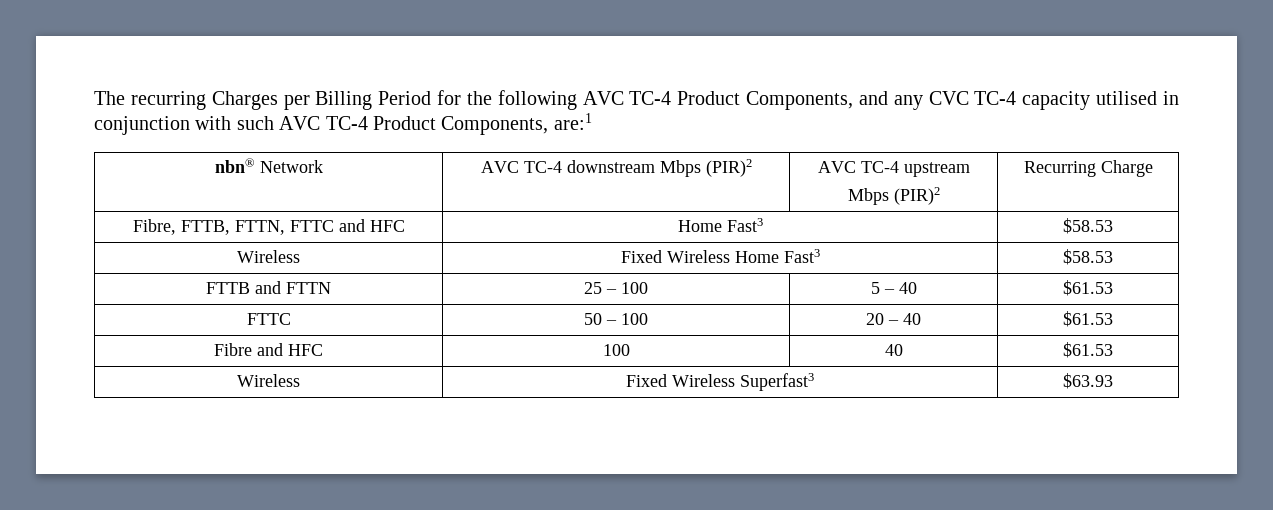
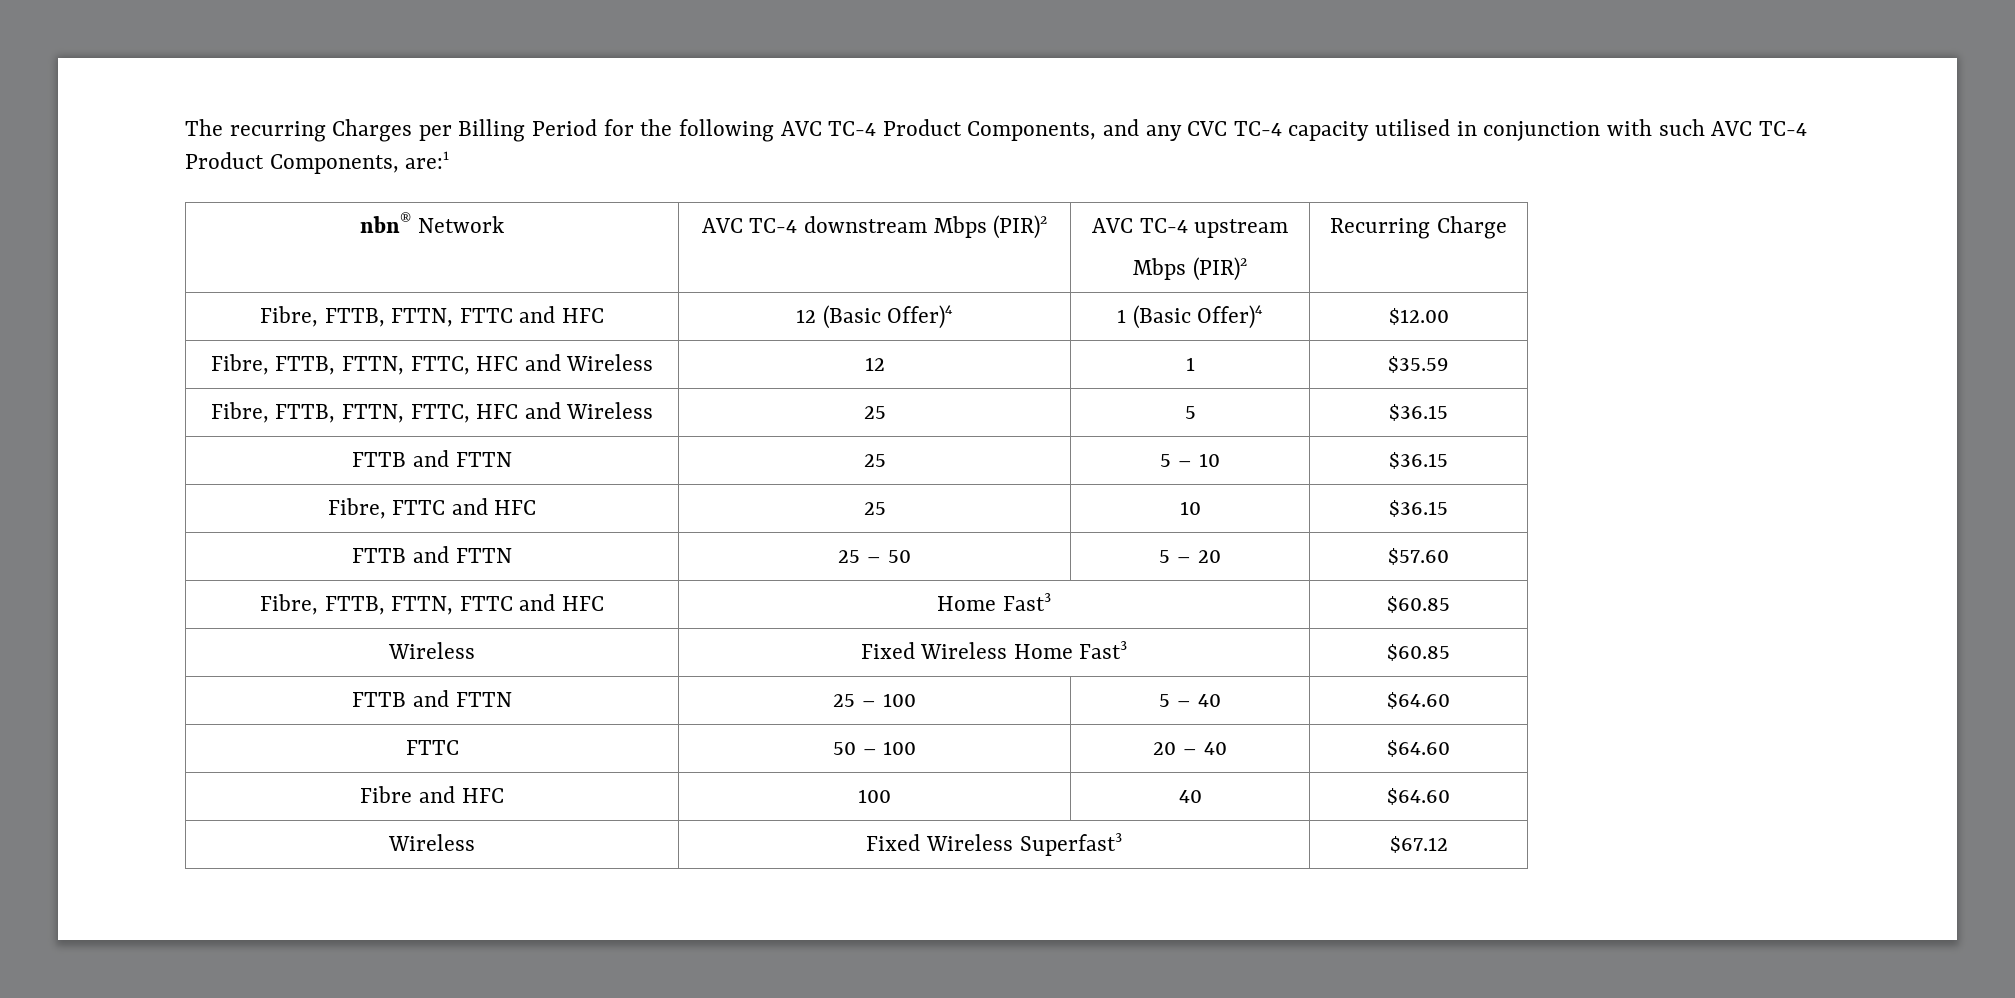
(1153, 168) none -> [259,306,605,327] [795,305,954,329] [1116,305,1264,329] [1388,308,1449,325] [210,354,654,375] [864,357,885,371] [1185,357,1195,371] [1388,356,1449,373] [210,402,654,423] [863,406,886,419] [1184,406,1196,419] [1389,404,1448,421] [352,450,512,467] [863,454,886,467] [1160,453,1220,467] [1389,452,1448,469] [327,498,537,519] [863,502,886,515] [1179,501,1201,515] [1389,500,1448,517] [352,546,512,563] [838,550,911,563] [1159,550,1221,563] [1388,548,1449,565] // Fibre, FTTB, FTTN, FTTC and HFC | 12 (Basic Offer)4 | 1 (Basic Offer)4 | $12.00 // Fibre, FTTB, FTTN, FTTC, HFC and Wireless | 12 | 1 | $35.59 // Fibre, FTTB, FTTN, FTTC, HFC and Wireless | 25 | 5 | $36.15 // FTTB and FTTN | 25 | 5 – 10 | $36.15 // Fibre, FTTC and HFC | 25 | 10 | $36.15 // FTTB and FTTN | 25 – 50 | 5 – 20 | $57.60
[1063,218,1113,234] $58.53 -> [1387,596,1450,613] $60.85
[1063,249,1113,265] $58.53 -> [1387,644,1450,661] $60.85
[1063,280,1113,296] $61.53 -> [1387,692,1450,709] $64.60
[1063,311,1113,327] $61.53 -> [1387,740,1450,757] $64.60
[1063,342,1113,358] $61.53 -> [1387,788,1450,805] $64.60
[1063,373,1113,389] $63.93 -> [1389,836,1448,853] $67.12

